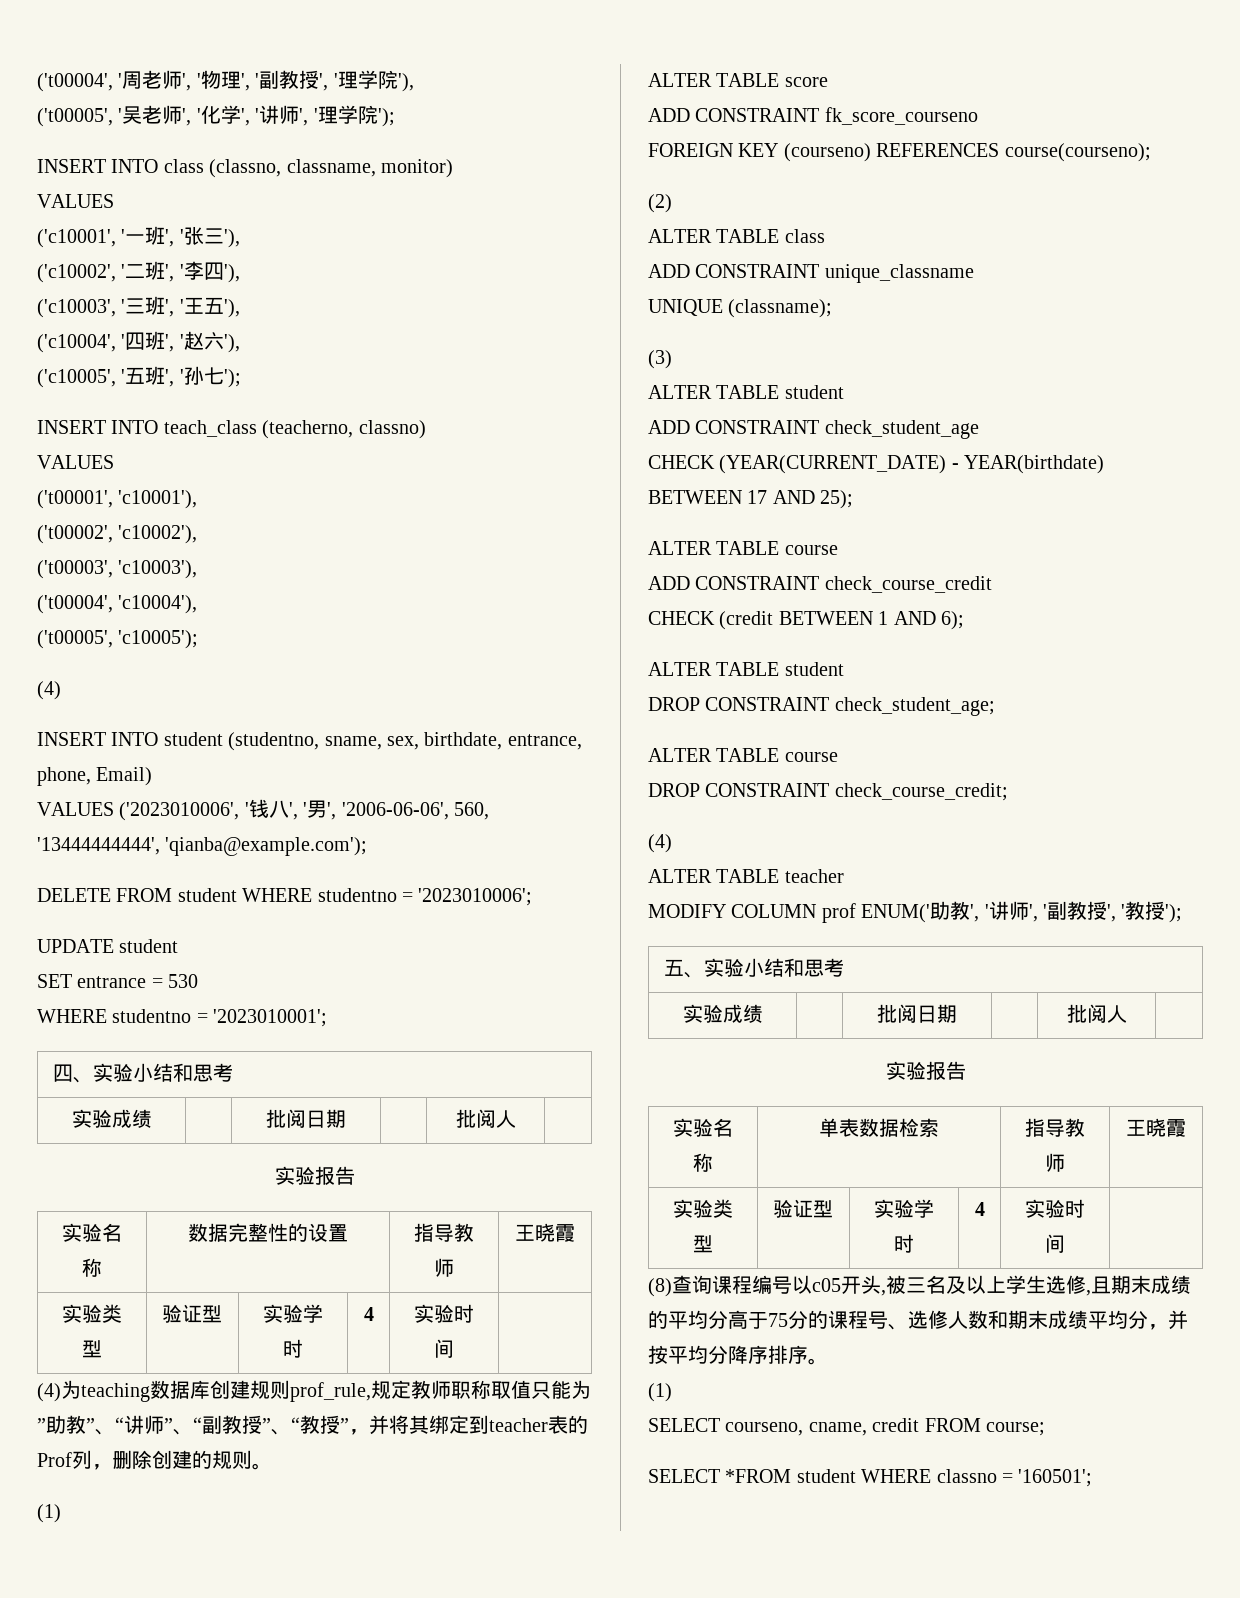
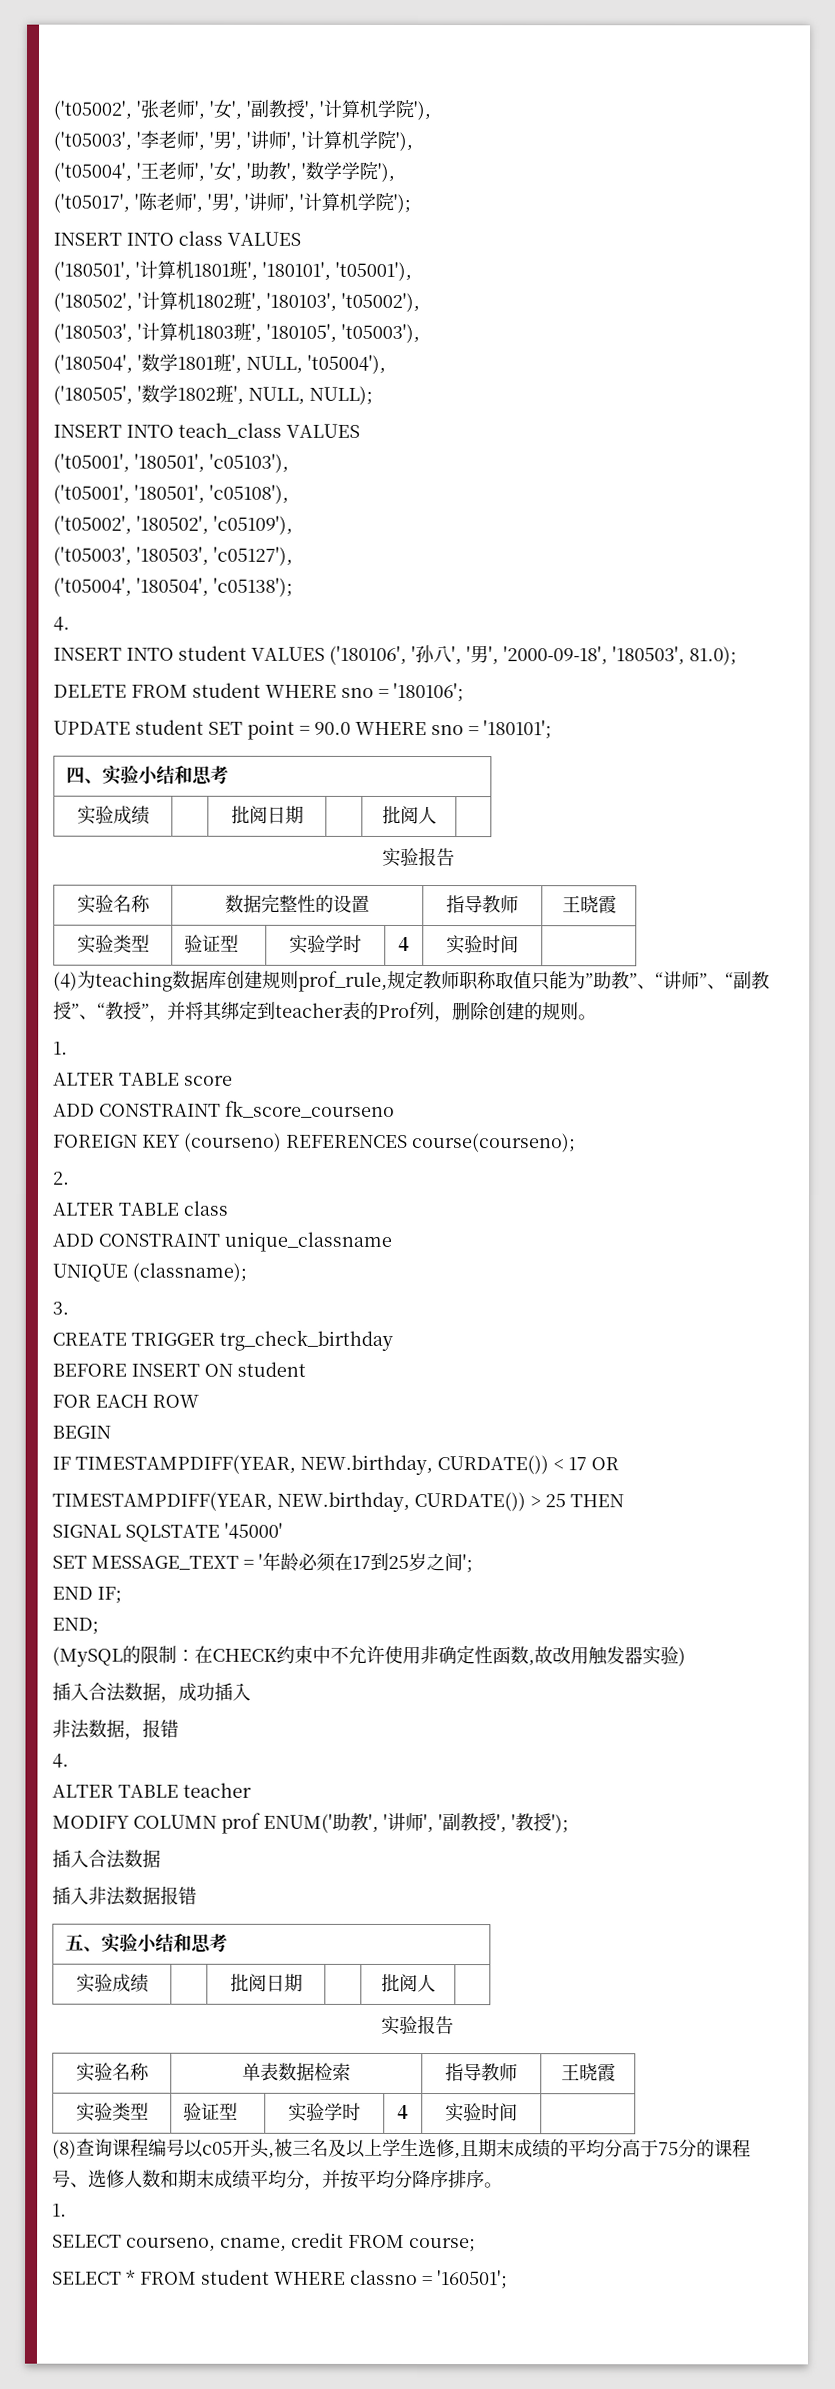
[37,70,414,92] [37,105,338,127] ('t00004', '周老师', '物理', '副教授', '理学院'), // ('t00005', '吴老师', '化学', '讲师', '理 -> [53,99,431,121] [53,130,413,151] [53,161,395,182] [53,192,358,213] ('t05002', '张老师', '女', '副教授', '计算机学院'), // ('t05003', '李老师', '男', '讲师', '计算机学院'), // ('t05004', '王老师', '女', '助教', '数学学院'), // ('t05017', '陈老师', '男', '讲师', '计算机
[209,159,453,178] [37,194,114,208] [37,226,240,248] [37,261,240,283] [37,296,240,318] [37,331,240,353] [37,366,241,388] (classno, classname, monitor) // VALUES // ('c10001', '一班', '张三'), // ('c10002', '二班', '李四'), // ('c10003', '三班', '王五'), // ('c10004', '四班', '赵六'), // ('c10005', '五班', '孙七'); -> [227,231,301,246] [53,260,412,281] [53,291,420,313] [53,322,420,344] [53,353,386,374] [53,384,373,405] VALUES // ('180501', '计算机1801班', '180101', 't05001'), // ('180502', '计算机1802班', '180103', 't05002'), // ('180503', '计算机1803班', '180105', 't05003'), // ('180504', '数学1801班', NULL, 't05004'), // ('180505', '数学1802班', NULL, NULL);
[262,420,426,439] [37,455,114,469] [37,490,198,509] [37,525,198,544] [37,560,198,579] [37,595,198,614] [37,630,199,649] [37,681,61,700] [37,732,582,751] [37,767,153,786] [37,799,489,821] [37,837,368,856] (teacherno, classno) // VALUES // ('t00001', 'c10001'), // ('t00002', 'c10002'), // ('t00003', 'c10003'), // ('t00004', 'c10004'), // ('t00005', 'c10005'); // (4) // INSERT INTO student (studentno, sname, sex, birthdate, entrance, phone, Email) // VALUES ('2023010006', '钱八', '男', '2006-06-06', 560, '13444444444', 'qianba@example.com'); -> [286,423,360,438] [53,453,289,473] [53,484,289,504] [53,515,293,535] [53,546,293,566] [53,577,293,597] [53,616,70,631] [53,644,737,666] VALUES // ('t05001', '180501', 'c05103'), // ('t05001', '180501', 'c05108'), // ('t05002', '180502', 'c05109'), // ('t05003', '180503', 'c05127'), // ('t05004', '180504', 'c05138'); // 4. // INSERT INTO student VALUES ('180106', '孙八', '男', '2000-09-18', '180503', 81.0);
[317,888,533,906] studentno = '2023010006'; -> [341,682,464,703] sno = '180106';
[37,974,199,988] [37,1009,328,1027] // SET entrance = 530 // WHERE studentno = '2023010001'; -> [208,719,552,740] SET point = 90.0 WHERE sno = '180101';
[37,1504,61,1523] (1) -> [53,1041,68,1055] 1.
[648,194,672,213] (2) -> [53,1171,70,1185] 2.
[648,350,672,369] [648,385,844,399] [648,420,979,439] [648,455,1105,474] [648,490,854,509] [648,541,838,555] [648,576,992,593] [648,611,964,630] [648,662,844,676] [648,697,995,716] [648,748,838,762] [648,783,1008,801] [648,834,672,853] (3) // ALTER TABLE student // ADD CONSTRAINT check_student_age // CHECK (YEAR(CURRENT_DATE) - YEAR(birthdate) BETWEEN 17 AND 25); // ALTER TABLE course // ADD CONSTRAINT check_course_credit // CHECK (credit BETWEEN 1 AND 6); // ALTER TABLE student // DROP CONSTRAINT check_student_age; // ALTER TABLE course // DROP CONSTRAINT check_course_credit; // (4) -> [52,1301,69,1315] [52,1329,393,1351] [52,1361,306,1377] [52,1394,199,1408] [52,1425,111,1439] [52,1454,619,1476] [52,1491,624,1512] [52,1522,283,1542] [52,1551,473,1574] [52,1586,122,1604] [52,1617,99,1635] [52,1645,686,1667] [52,1682,251,1703] [52,1718,179,1740] [52,1753,69,1768] 3. // CREATE TRIGGER trg_check_birthday // BEFORE INSERT ON student // FOR EACH ROW // BEGIN // IF TIMESTAMPDIFF(YEAR, NEW.birthday, CURDATE()) < 17 OR // TIMESTAMPDIFF(YEAR, NEW.birthday, CURDATE()) > 25 THEN // SIGNAL SQLSTATE '45000' // SET MESSAGE_TEXT = '年龄必须在17到25岁之间'; // END IF; // END; // (MySQL的限制：在CHECK约束中不允许使用非确定性函数,故改用触发器实验) // 插入合法数据，成功插入 // 非法数据，报错 // 4.
(1183, 913) none -> [52,1849,161,1869] [52,1885,197,1906] // 插入合法数据 // 插入非法数据报错
[648,1383,672,1402] (1) -> [52,2203,67,2217] 1.
[725,1469,792,1483] *FROM -> [126,2269,197,2285] * FROM

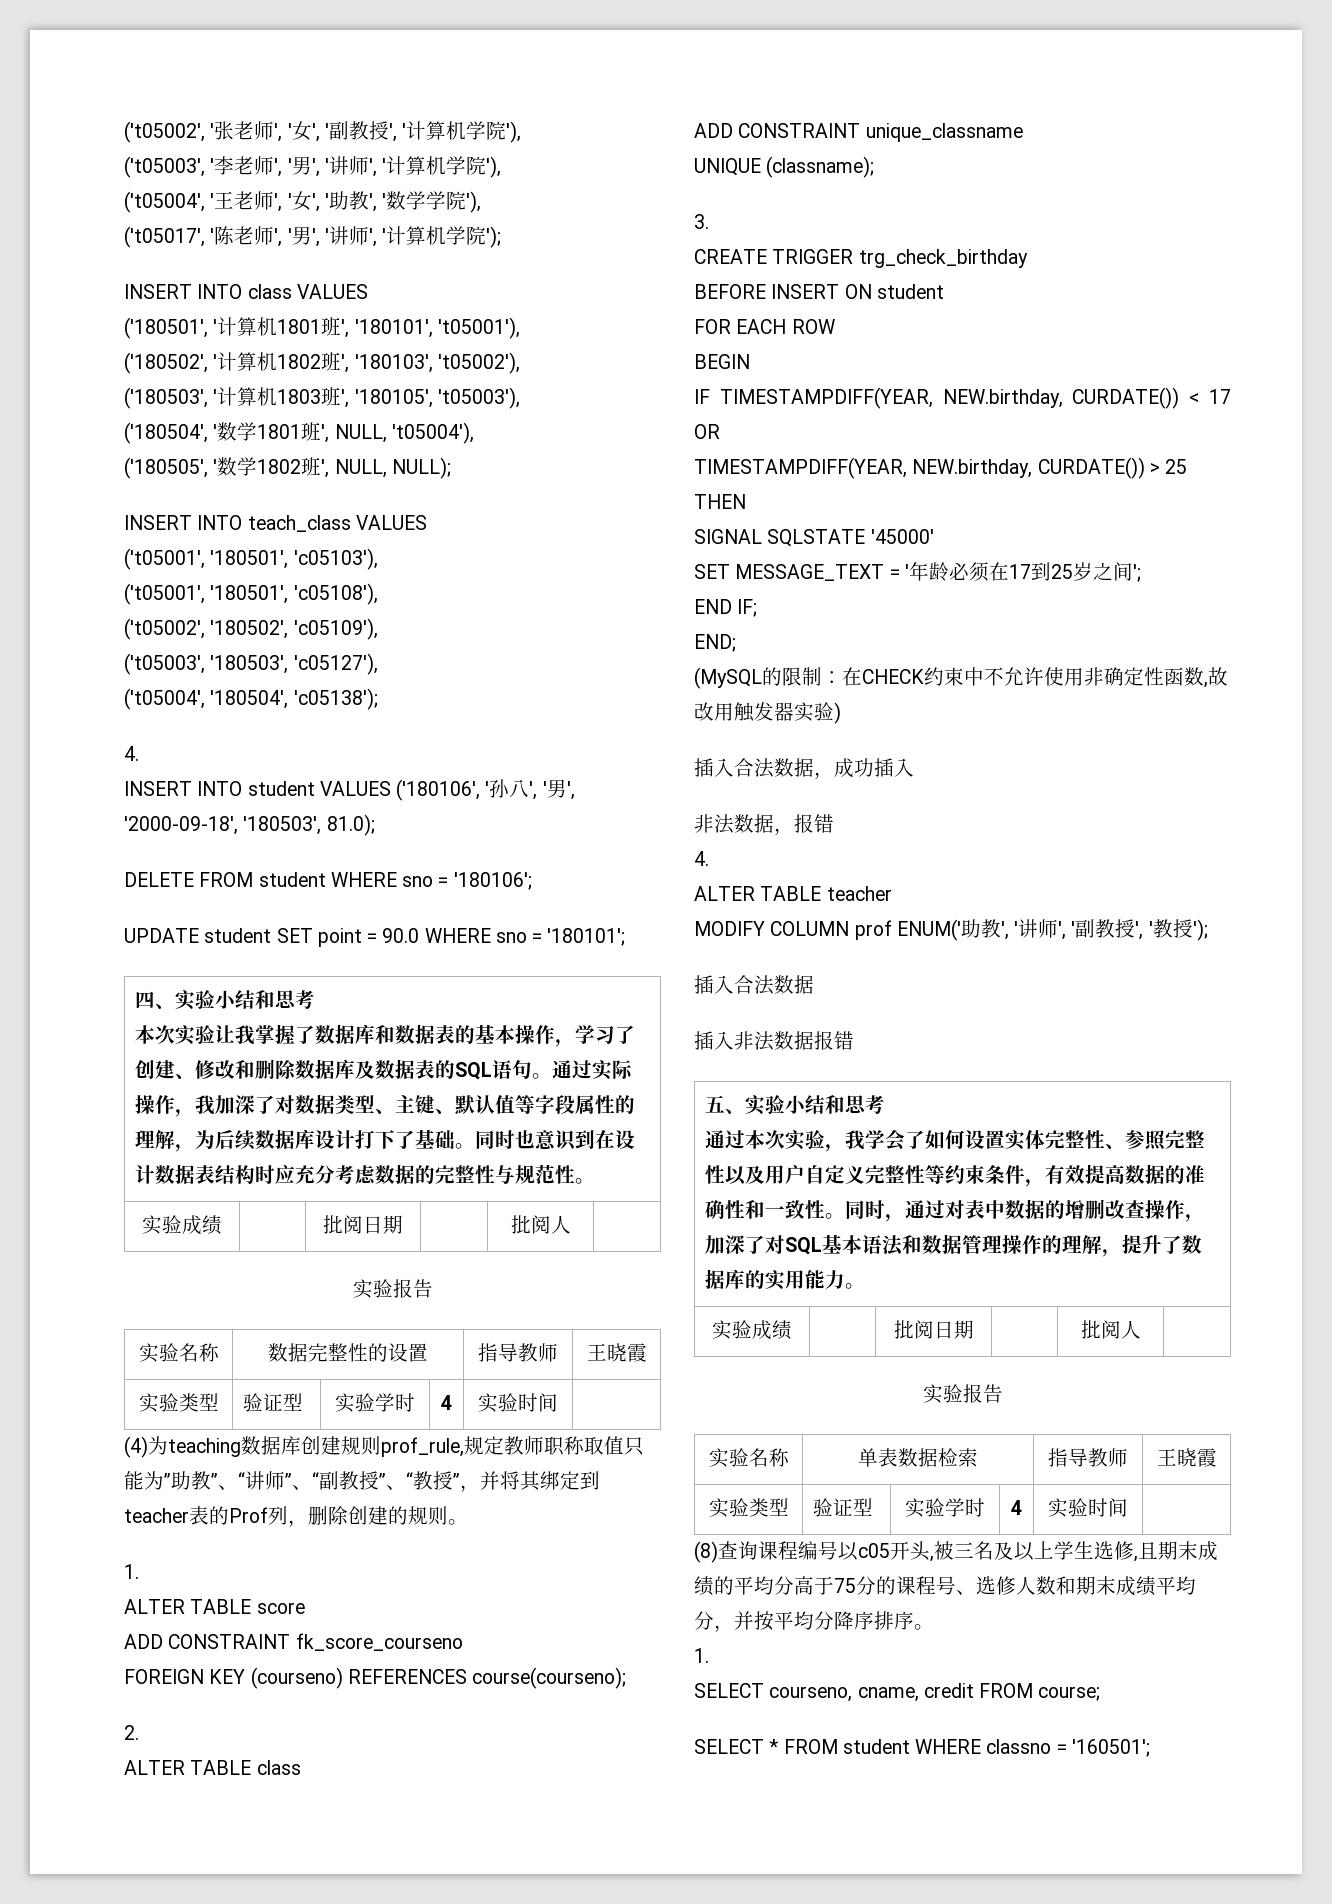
(230, 774) none -> [134,1024,635,1047] [134,1059,633,1080] [134,1094,635,1117] [134,1129,635,1152] [134,1164,595,1185] // 本次实验让我掌握了数据库和数据表的基本操作，学习了创建、修改和删除数据库及数据表的SQL语句。通过实际操作，我加深了对数据类型、主键、默认值等字段属性的理解，为后续数据库设计打下了基础。同时也意识到在设计数据表结构时应充分考虑数据的完整性与规范性。
(229, 1942) none -> [704,1129,1205,1152] [704,1164,1205,1187] [704,1199,1205,1222] [704,1234,1202,1257] [704,1269,865,1290] // 通过本次实验，我学会了如何设置实体完整性、参照完整性以及用户自定义完整性等约束条件，有效提高数据的准确性和一致性。同时，通过对表中数据的增删改查操作，加深了对SQL基本语法和数据管理操作的理解，提升了数据库的实用能力。

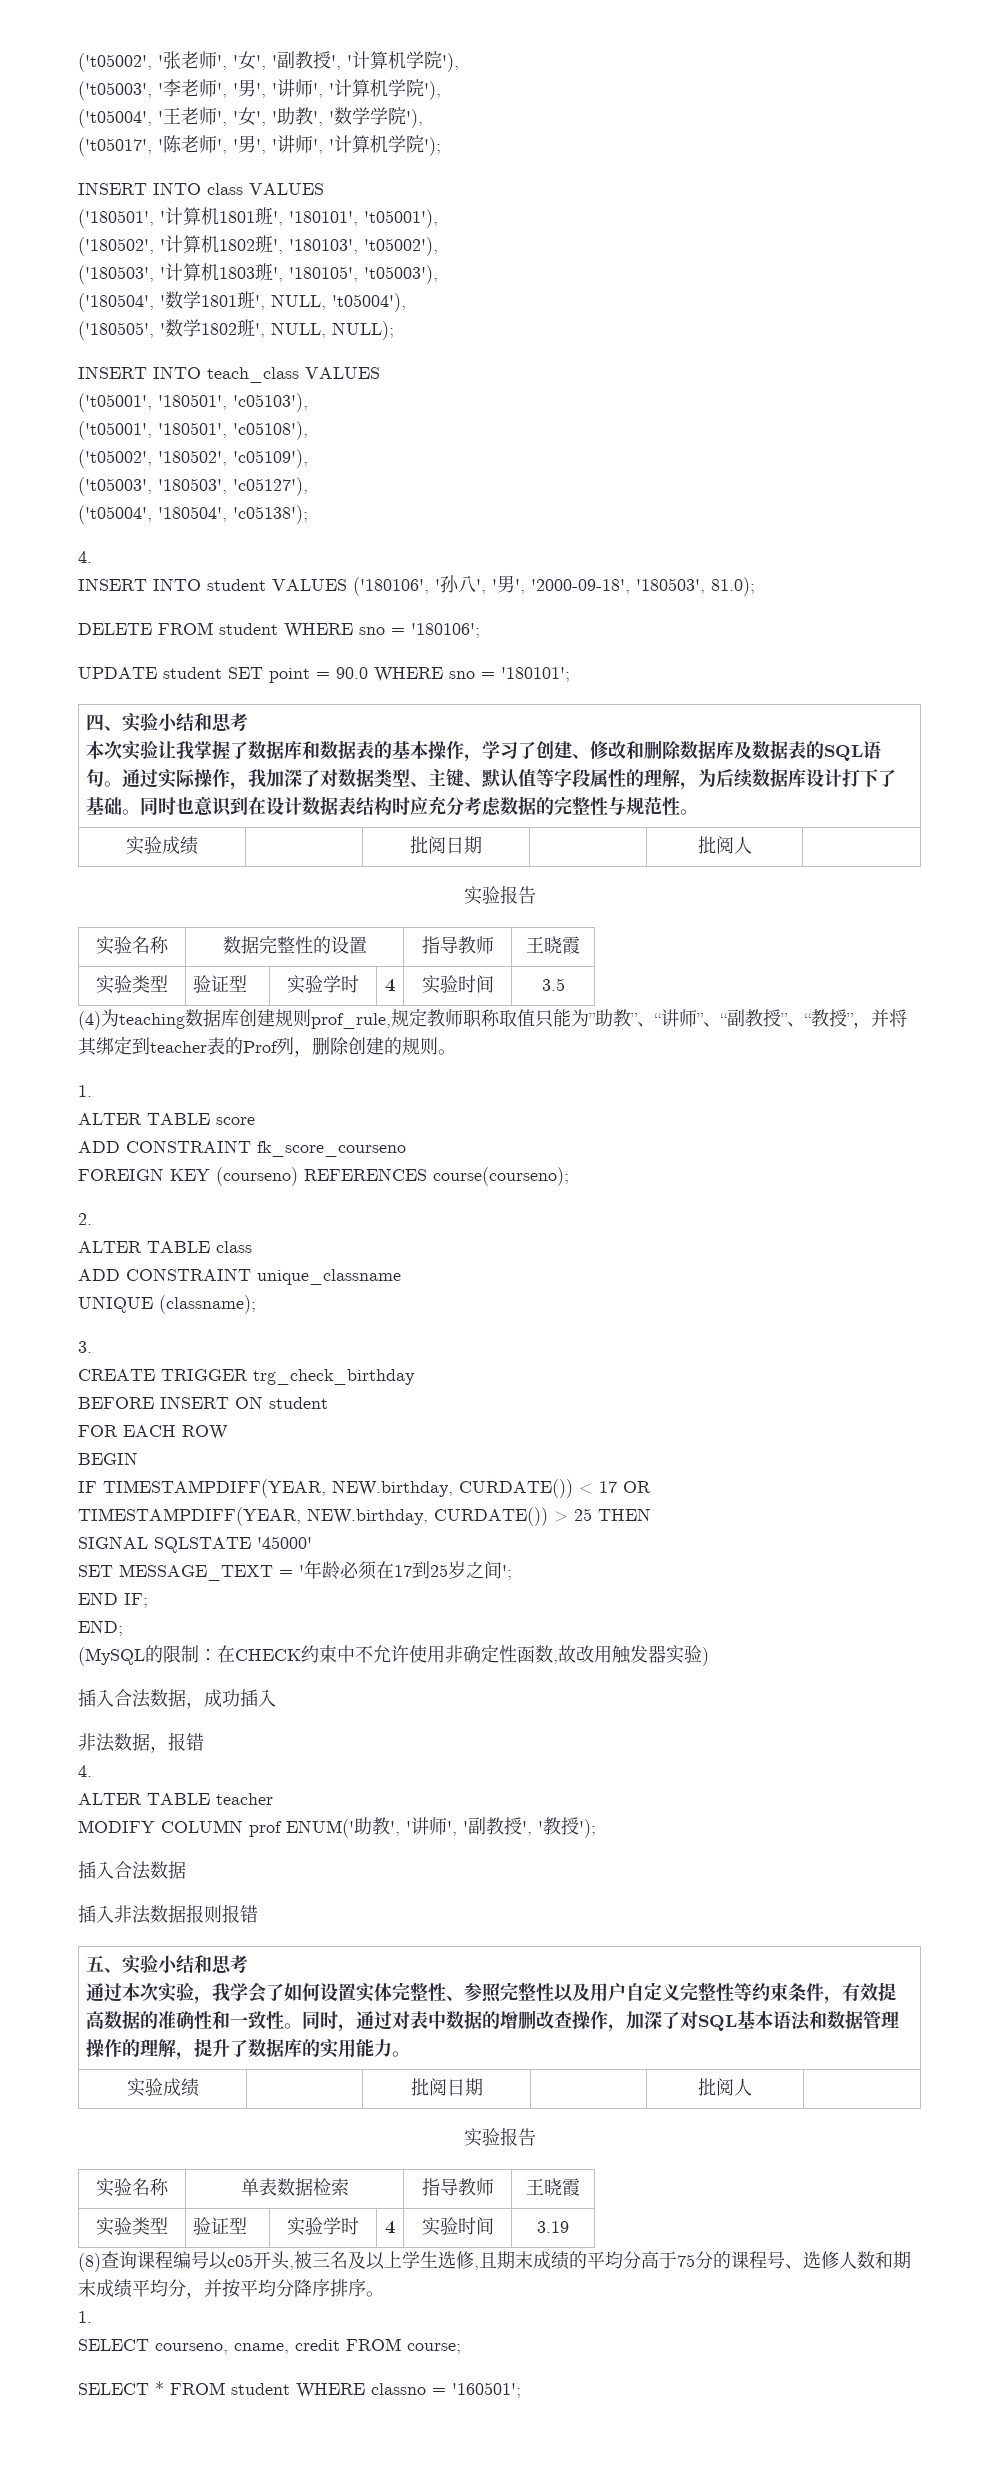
(558, 1402) none -> [541,978,565,991] 3.5
(834, 1040) none -> [204,1904,240,1923] 则报
(1128, 1507) none -> [537,2221,569,2233] 3.19

